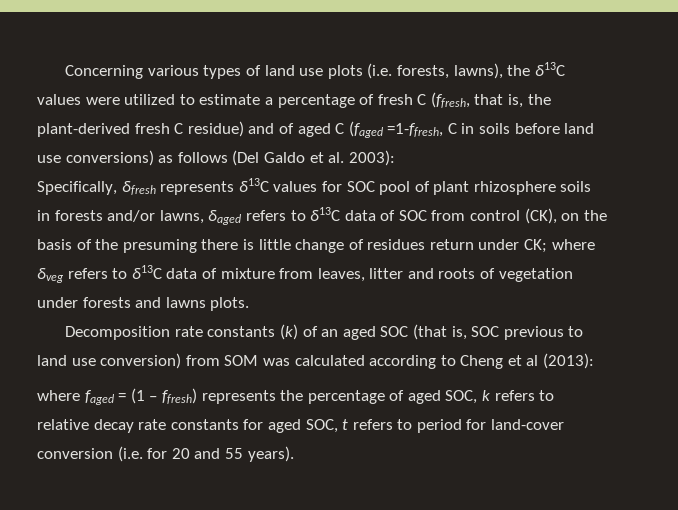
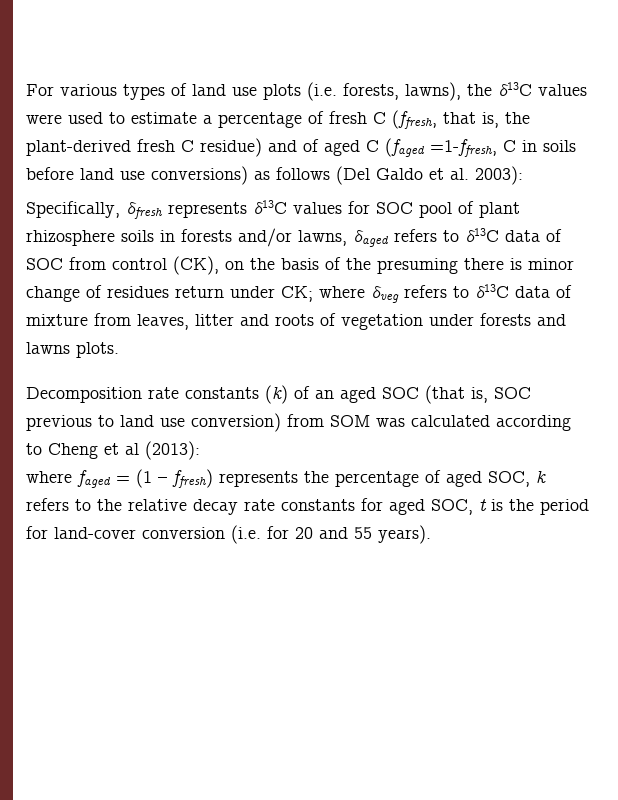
[65,65,144,79] Concerning -> [26,84,54,96] For
[124,94,176,105] utilized -> [68,112,103,124] used
[258,239,291,250] little -> [528,258,574,270] minor
(555, 395) none -> [97,499,122,511] the
[352,419,413,430] refers to -> [491,499,534,511] is the

